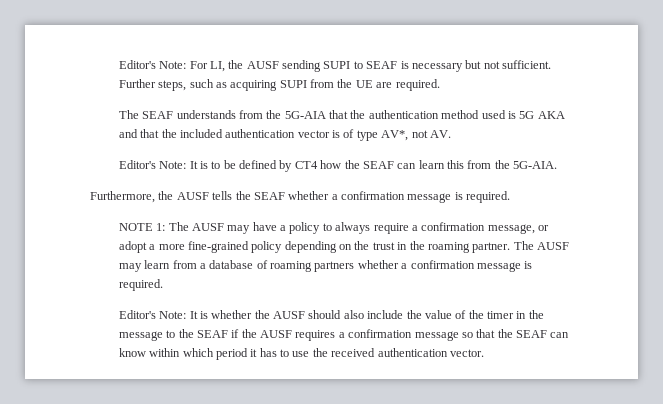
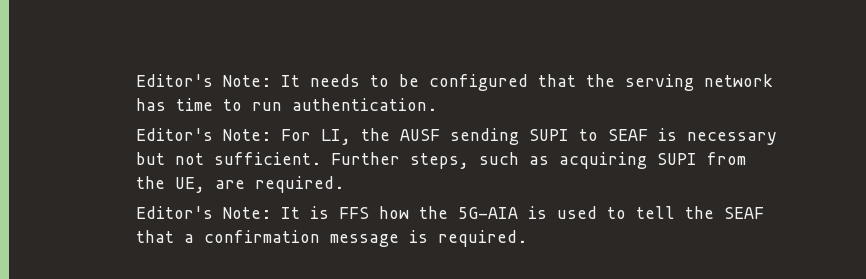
[118,60,187,69] Editor's Note: -> [135,74,773,91] [135,98,437,111] [135,128,271,141] Editor's Note: It needs to be configured that the serving network has time to run authentication. // Editor's Note:
[355,80,373,88] UE -> [174,177,205,193] UE,
[118,110,565,119] [118,129,451,141] [118,160,558,172] [90,191,511,203] [118,222,550,234] [118,241,570,253] [118,260,533,272] [118,279,163,291] [118,310,544,319] [118,329,570,341] [118,348,484,360] The SEAF understands from the 5G-AIA that the authentication method used is 5G AKA and that the included authentication vector is of type AV*, not AV. // Editor's Note: It is to be defined by CT4 how the SEAF can learn this from the 5G-AIA. // Furthermore, the AUSF tells the SEAF whether a confirmation message is required. // NOTE 1: The AUSF may have a policy to always require a confirmation message, or adopt a more fine-grained policy depending on the trust in the roaming partner. The AUSF may learn from a database of roaming partners whether a confirmation message is required. // Editor's Note: It is whether the AUSF should also include the value of the timer in the message to the SEAF if the AUSF requires a confirmation message so that the SEAF can know within which period it has to use the received authentication vector. -> [135,206,764,219] [135,230,527,247] Editor's Note: It is FFS how the 5G-AIA is used to tell the SEAF that a confirmation message is required.

